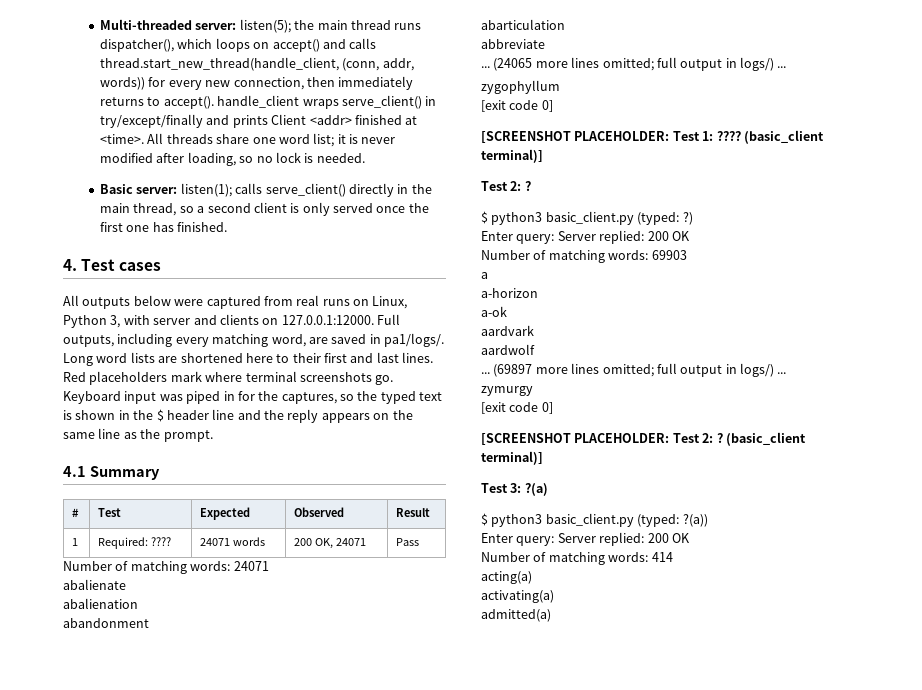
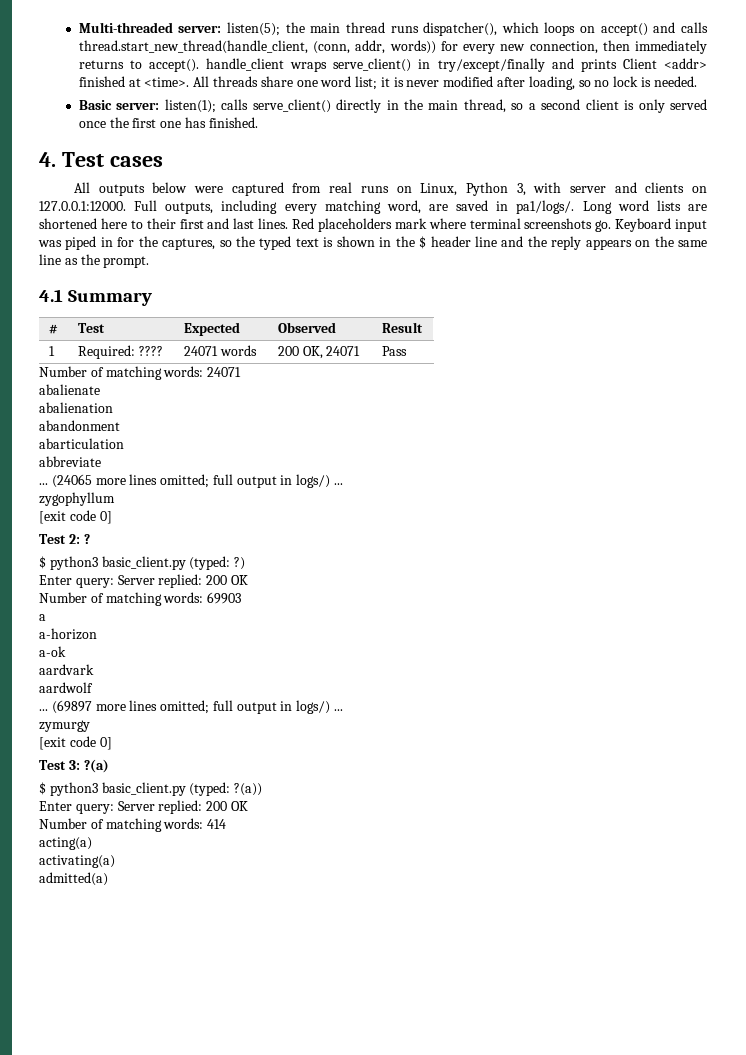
[481,130,824,144] [481,149,543,163] // [SCREENSHOT PLACEHOLDER: Test 1: ???? (basic_client terminal)] -> (112, 517) none
[481,432,806,446] [481,451,543,465] // [SCREENSHOT PLACEHOLDER: Test 2: ? (basic_client terminal)] -> (112, 743) none

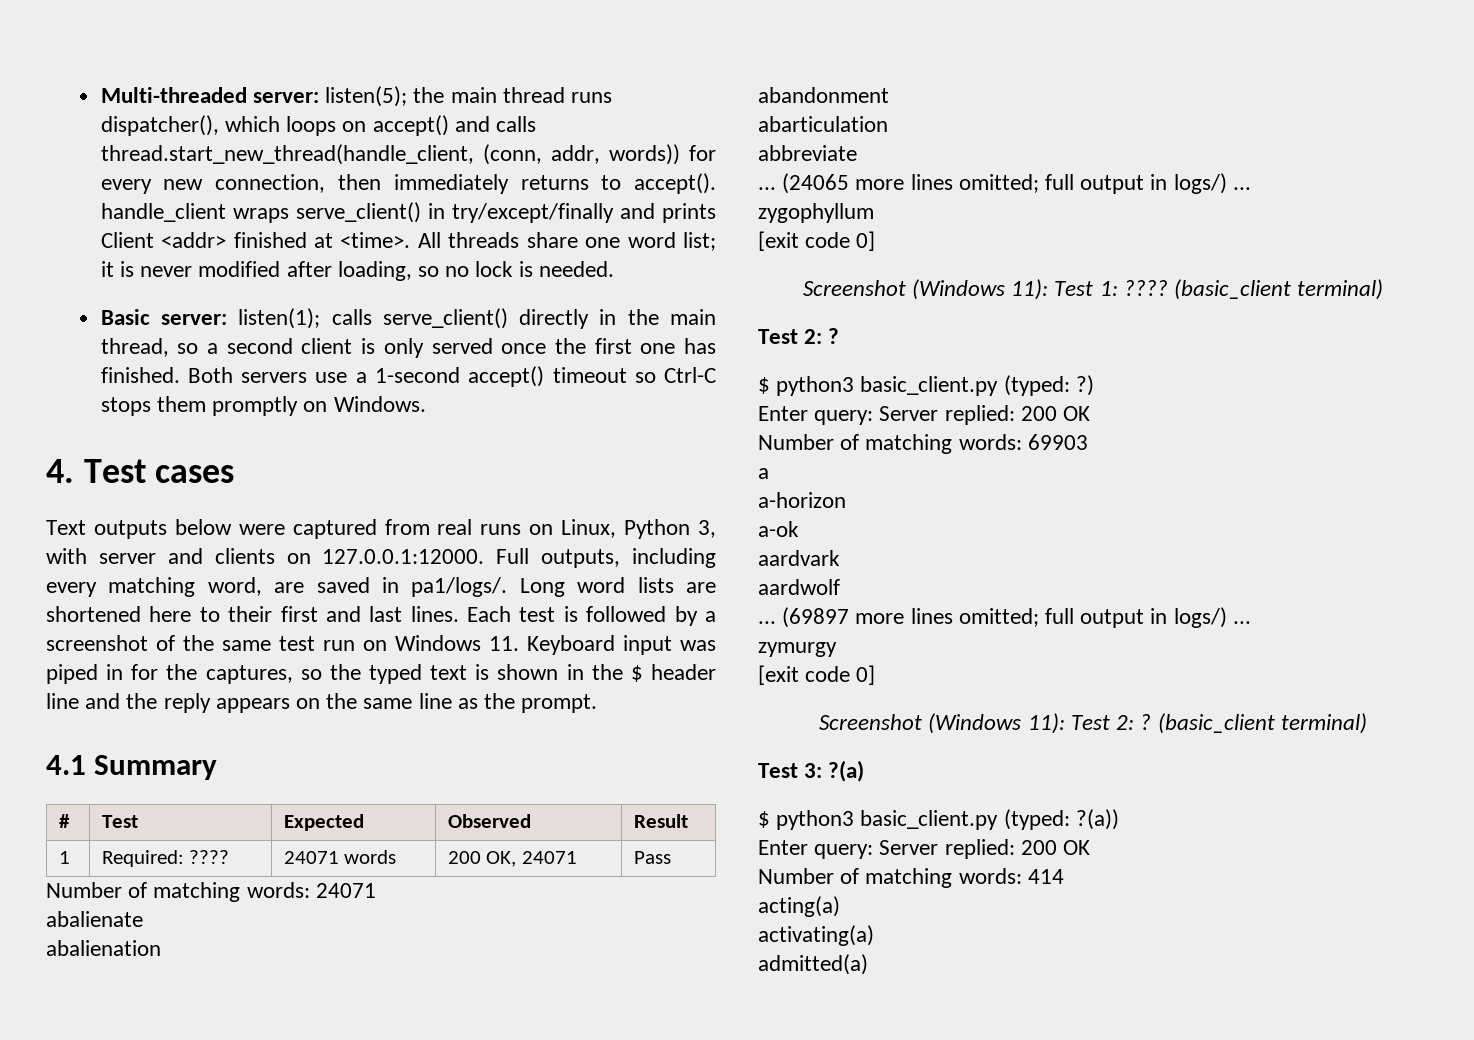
(258, 122) none -> [187,366,716,387] [100,396,426,416] Both servers use a 1-second accept() timeout so Ctrl-C stops them promptly on Windows.
[74,182,91,193] All -> [46,520,86,535] Text
[292,218,612,232] Red placeholders mark where terminal screenshots go. -> [467,606,716,626] [46,635,519,651] Each test is followed by a screenshot of the same test run on Windows 11.
(112, 517) none -> [802,279,1384,300] // Screenshot (Windows 11): Test 1: ???? (basic_client terminal)
(112, 743) none -> [819,713,1367,734] // Screenshot (Windows 11): Test 2: ? (basic_client terminal)

